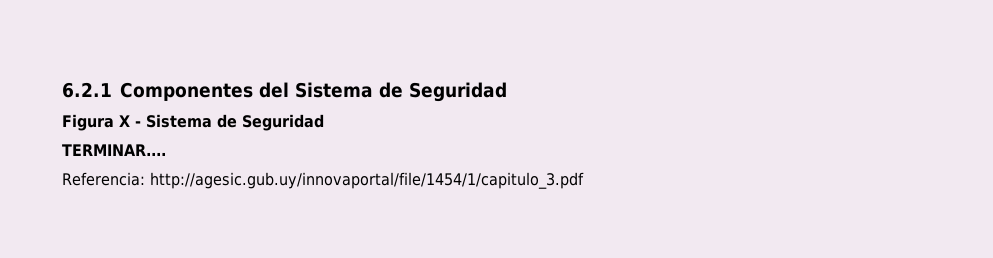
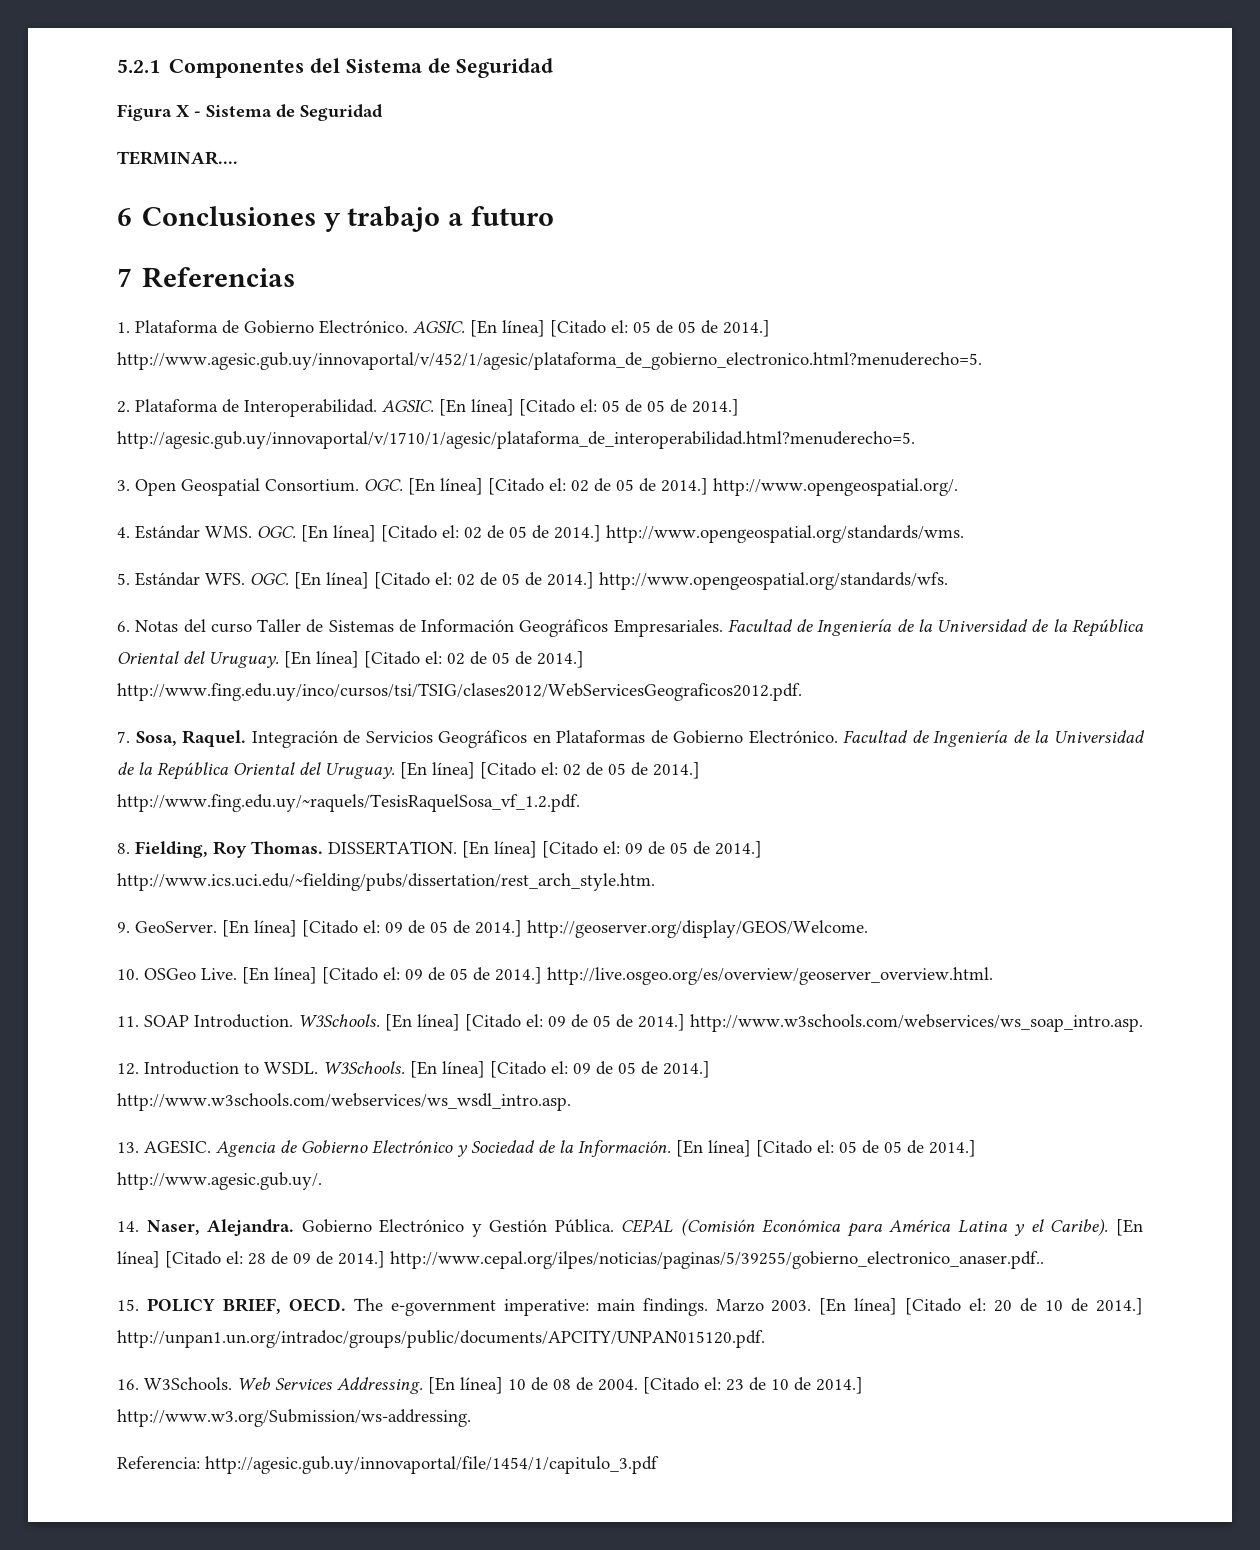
[62,82,112,98] 6.2.1 -> [117,59,160,73] 5.2.1
(166, 150) none -> [117,206,555,232] [117,267,295,288] [117,320,770,337] [117,352,982,370] [117,399,739,417] [117,431,915,449] [117,478,958,496] [117,525,964,543] [117,572,948,590] [117,619,1145,637] [117,651,584,668] [117,683,802,701] [117,730,1145,748] [117,762,700,780] [117,794,580,812] [117,841,762,858] [117,873,655,891] [117,920,868,938] [117,967,993,985] [117,1014,1143,1032] [117,1061,710,1078] [117,1093,571,1111] [117,1140,976,1157] [117,1172,322,1190] [117,1218,1143,1237] [117,1251,1044,1269] [117,1298,1143,1316] [117,1330,765,1348] [117,1377,863,1394] [117,1409,471,1427] // 6 Conclusiones y trabajo a futuro // 7 Referencias // 1. Plataforma de Gobierno Electrónico. AGSIC. [En línea] [Citado el: 05 de 05 de 2014.] http://www.agesic.gub.uy/innovaportal/v/452/1/agesic/plataforma_de_gobierno_electronico.html?menuderecho=5. // 2. Plataforma de Interoperabilidad. AGSIC. [En línea] [Citado el: 05 de 05 de 2014.] http://agesic.gub.uy/innovaportal/v/1710/1/agesic/plataforma_de_interoperabilidad.html?menuderecho=5. // 3. Open Geospatial Consortium. OGC. [En línea] [Citado el: 02 de 05 de 2014.] http://www.opengeospatial.org/. // 4. Estándar WMS. OGC. [En línea] [Citado el: 02 de 05 de 2014.] http://www.opengeospatial.org/standards/wms. // 5. Estándar WFS. OGC. [En línea] [Citado el: 02 de 05 de 2014.] http://www.opengeospatial.org/standards/wfs. // 6. Notas del curso Taller de Sistemas de Información Geográficos Empresariales. Facultad de Ingeniería de la Universidad de la República Oriental del Uruguay. [En línea] [Citado el: 02 de 05 de 2014.] http://www.fing.edu.uy/inco/cursos/tsi/TSIG/clases2012/WebServicesGeograficos2012.pdf. // 7. Sosa, Raquel. Integración de Servicios Geográficos en Plataformas de Gobierno Electrónico. Facultad de Ingeniería de la Universidad de la República Oriental del Uruguay. [En línea] [Citado el: 02 de 05 de 2014.] http://www.fing.edu.uy/~raquels/TesisRaquelSosa_vf_1.2.pdf. // 8. Fielding, Roy Thomas. DISSERTATION. [En línea] [Citado el: 09 de 05 de 2014.] http://www.ics.uci.edu/~fielding/pubs/dissertation/rest_arch_style.htm. // 9. GeoServer. [En línea] [Citado el: 09 de 05 de 2014.] http://geoserver.org/display/GEOS/Welcome. // 10. OSGeo Live. [En línea] [Citado el: 09 de 05 de 2014.] http://live.osgeo.org/es/overview/geoserver_overview.html. // 11. SOAP Introduction. W3Schools. [En línea] [Citado el: 09 de 05 de 2014.] http://www.w3schools.com/webservices/ws_soap_intro.asp. // 12. Introduction to WSDL. W3Schools. [En línea] [Citado el: 09 de 05 de 2014.] http://www.w3schools.com/webservices/ws_wsdl_intro.asp. // 13. AGESIC. Agencia de Gobierno Electrónico y Sociedad de la Información. [En línea] [Citado el: 05 de 05 de 2014.] http://www.agesic.gub.uy/. // 14. Naser, Alejandra. Gobierno Electrónico y Gestión Pública. CEPAL (Comisión Económica para América Latina y el Caribe). [En línea] [Citado el: 28 de 09 de 2014.] http://www.cepal.org/ilpes/noticias/paginas/5/39255/gobierno_electronico_anaser.pdf.. // 15. POLICY BRIEF, OECD. The e-government imperative: main findings. Marzo 2003. [En línea] [Citado el: 20 de 10 de 2014.] http://unpan1.un.org/intradoc/groups/public/documents/APCITY/UNPAN015120.pdf. // 16. W3Schools. Web Services Addressing. [En línea] 10 de 08 de 2004. [Citado el: 23 de 10 de 2014.] http://www.w3.org/Submission/ws-addressing.

